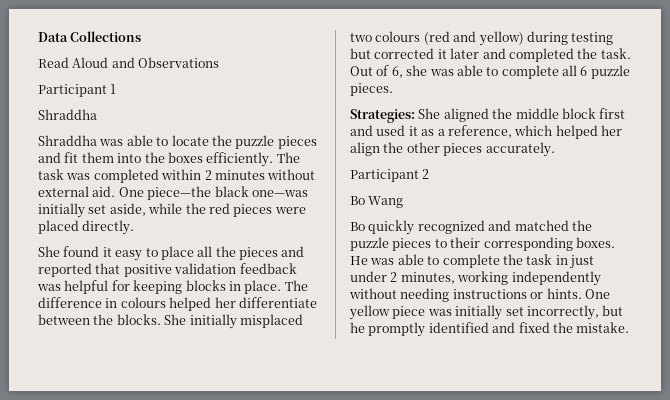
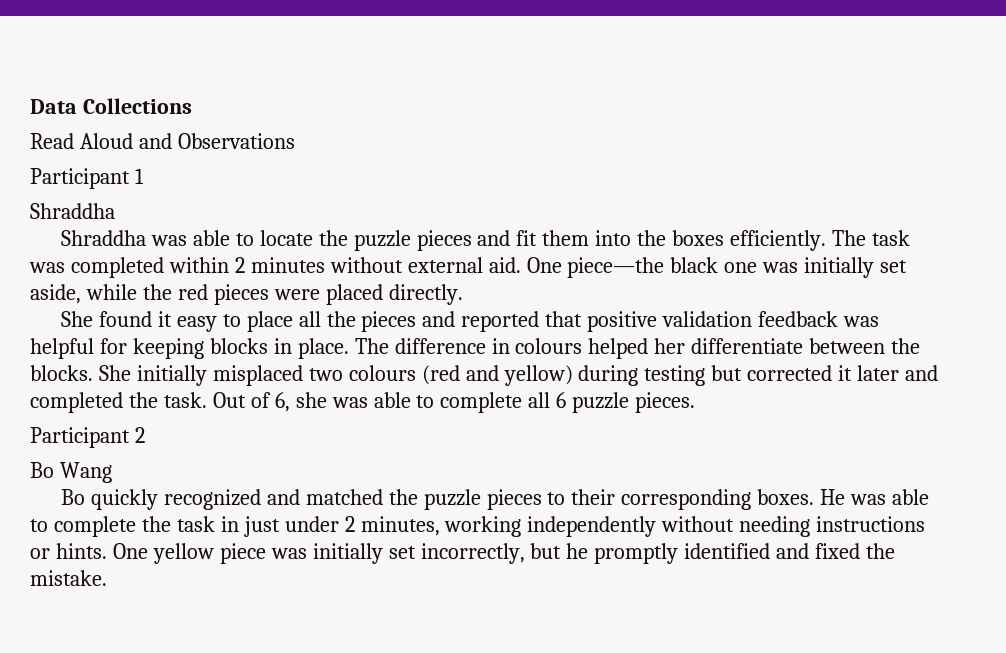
[251,190,308,197] one—was -> [724,262,799,273] one was
[350,108,626,123] [350,125,622,139] [350,142,555,157] // Strategies: She aligned the middle block first and used it as a reference, which helped her align the other pieces accurately. -> (696, 402) none

